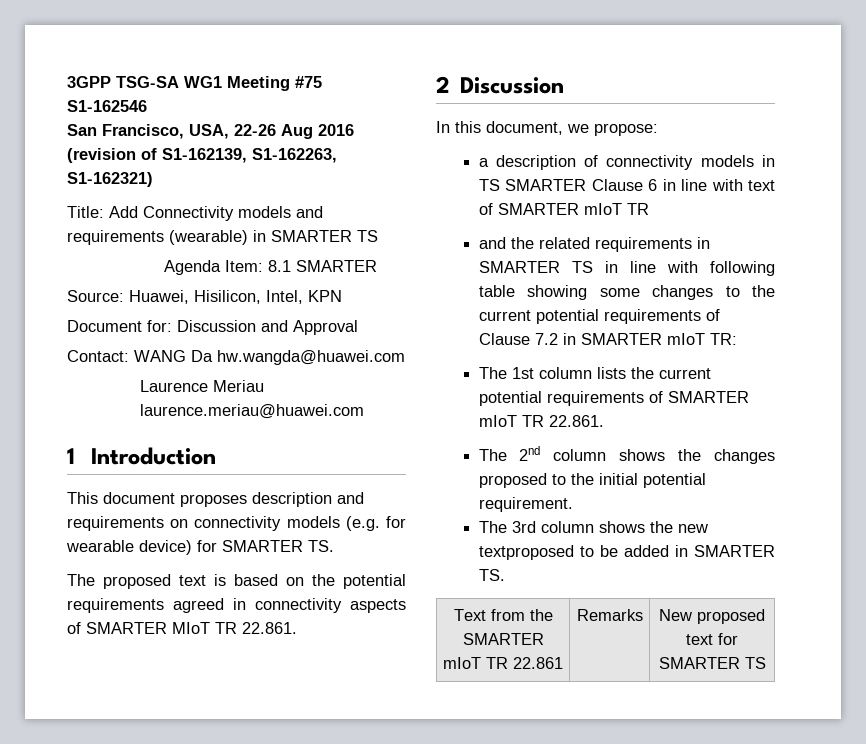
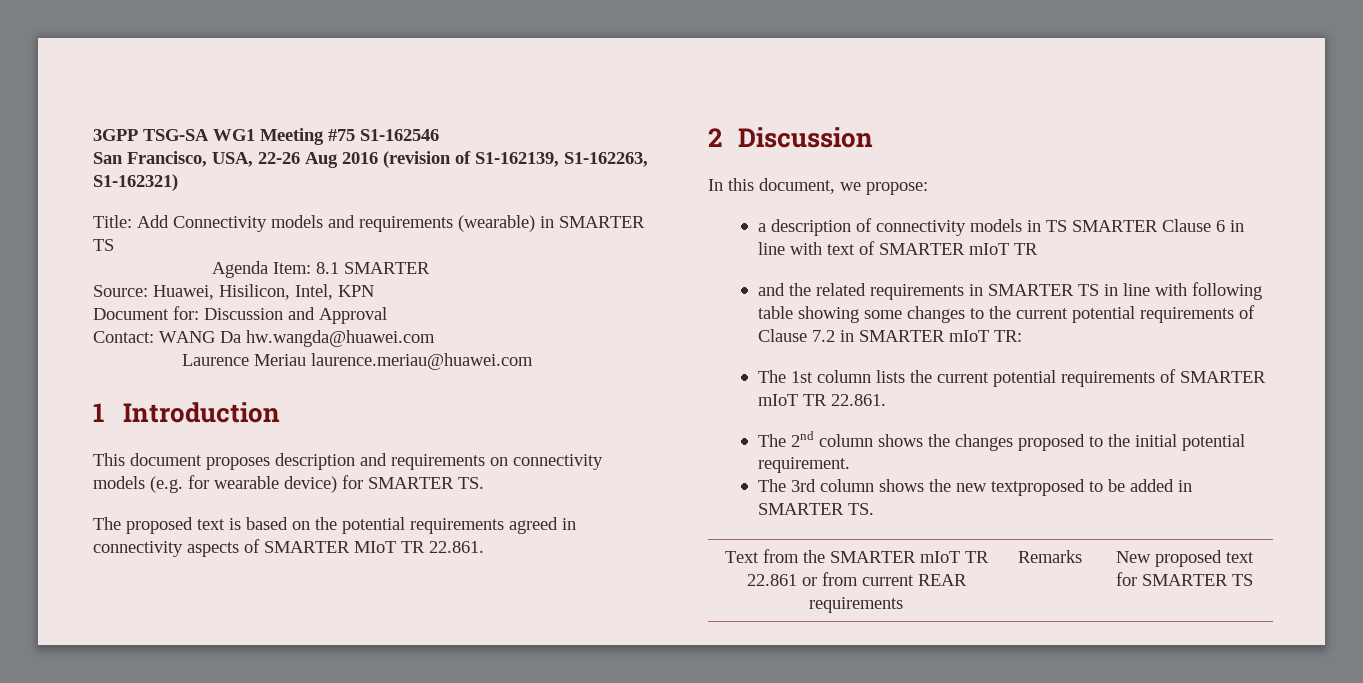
(563, 663) none -> [801,572,967,586] [809,597,903,613] or from current REAR requirements

